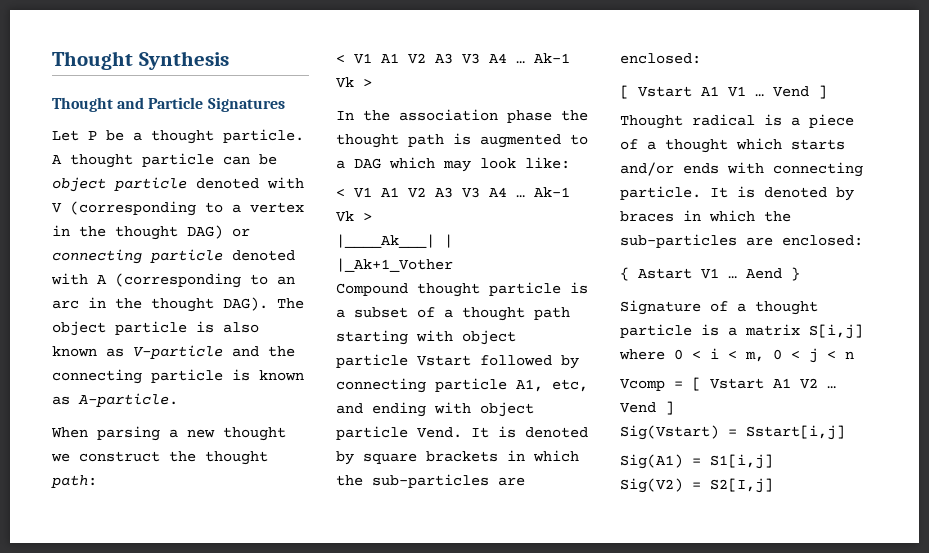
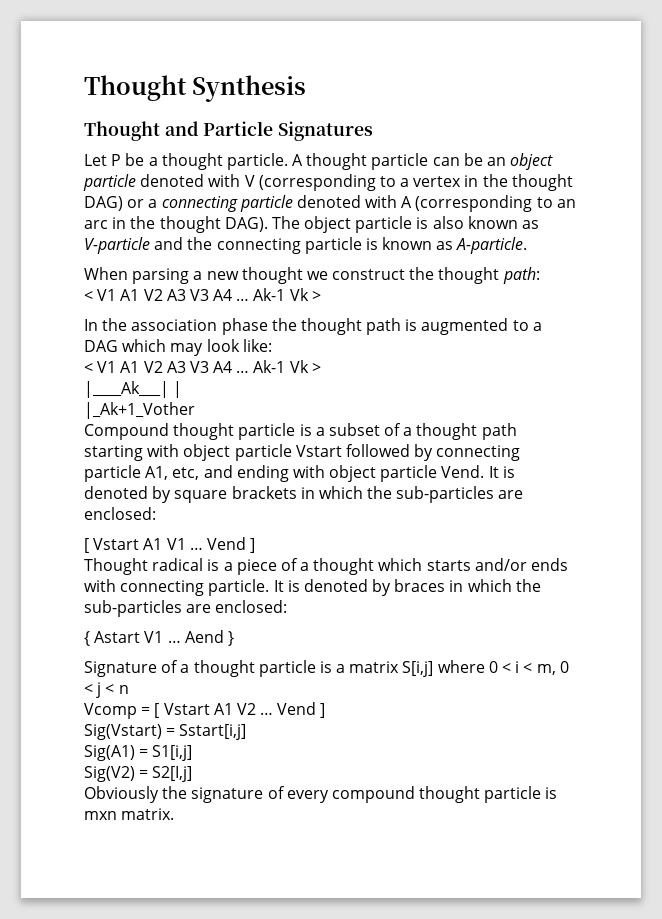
(277, 159) none -> [487,157,507,166] an
(250, 232) none -> [148,199,158,208] a
(773, 485) none -> [84,786,558,803] [84,808,175,820] // Obviously the signature of every compound thought particle is mxn matrix.

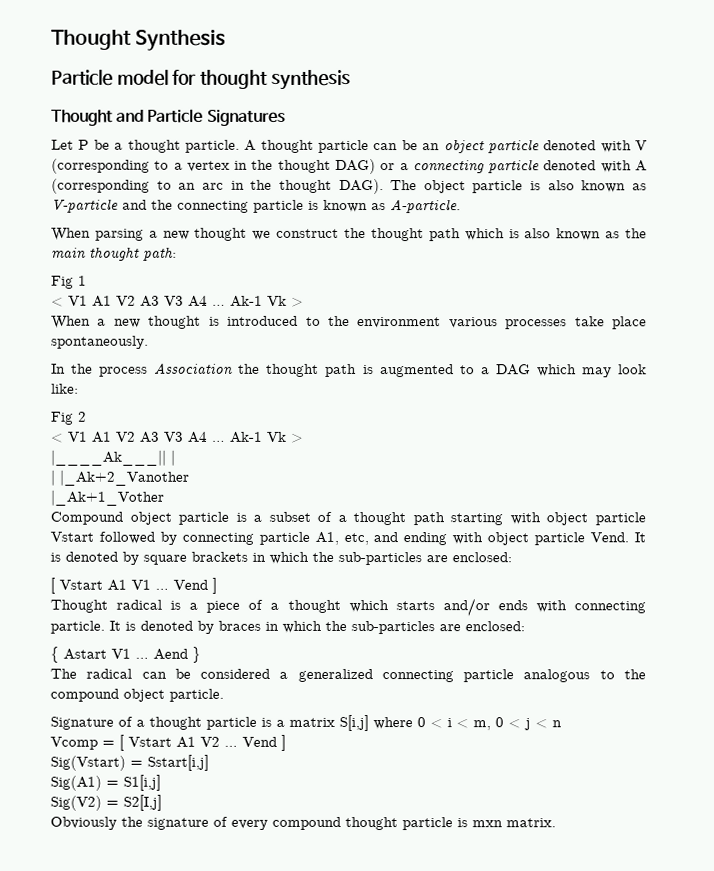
(307, 88) none -> [51,69,351,90] // Particle model for thought synthesis
(500, 275) none -> [428,228,648,242] [51,246,140,261] path which is also known as the main thought
(540, 275) none -> [51,275,87,289] // Fig 1
(321, 296) none -> [51,315,647,330] [51,335,149,349] // When a new thought is introduced to the environment various processes take place spontaneously.
[131,318,268,335] association phase -> [99,362,234,377] process Association
(272, 345) none -> [51,411,87,425] // Fig 2
[84,381,183,398] |____Ak___| | -> [50,449,175,466] [50,469,189,486] |____Ak___|| | // | |_Ak+2_Vanother
[173,423,235,440] thought -> [129,511,172,525] object
(234, 638) none -> [50,668,646,683] [50,688,224,702] // The radical can be considered a generalized connecting particle analogous to the compound object particle.

